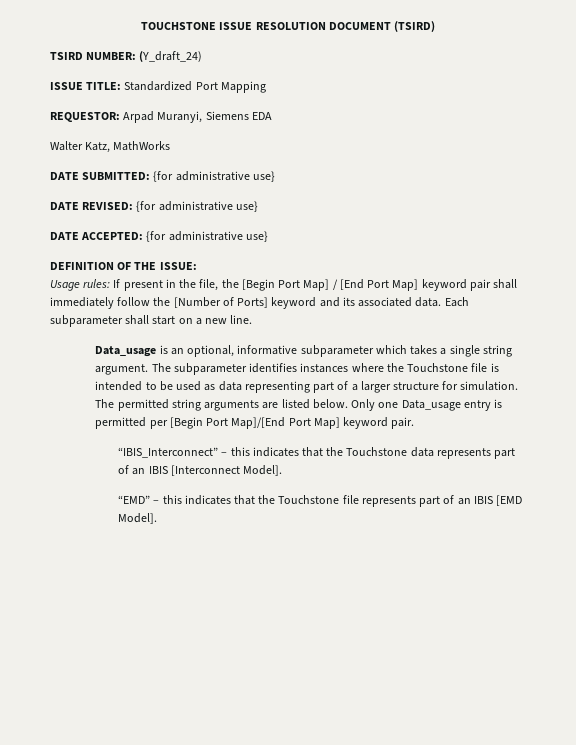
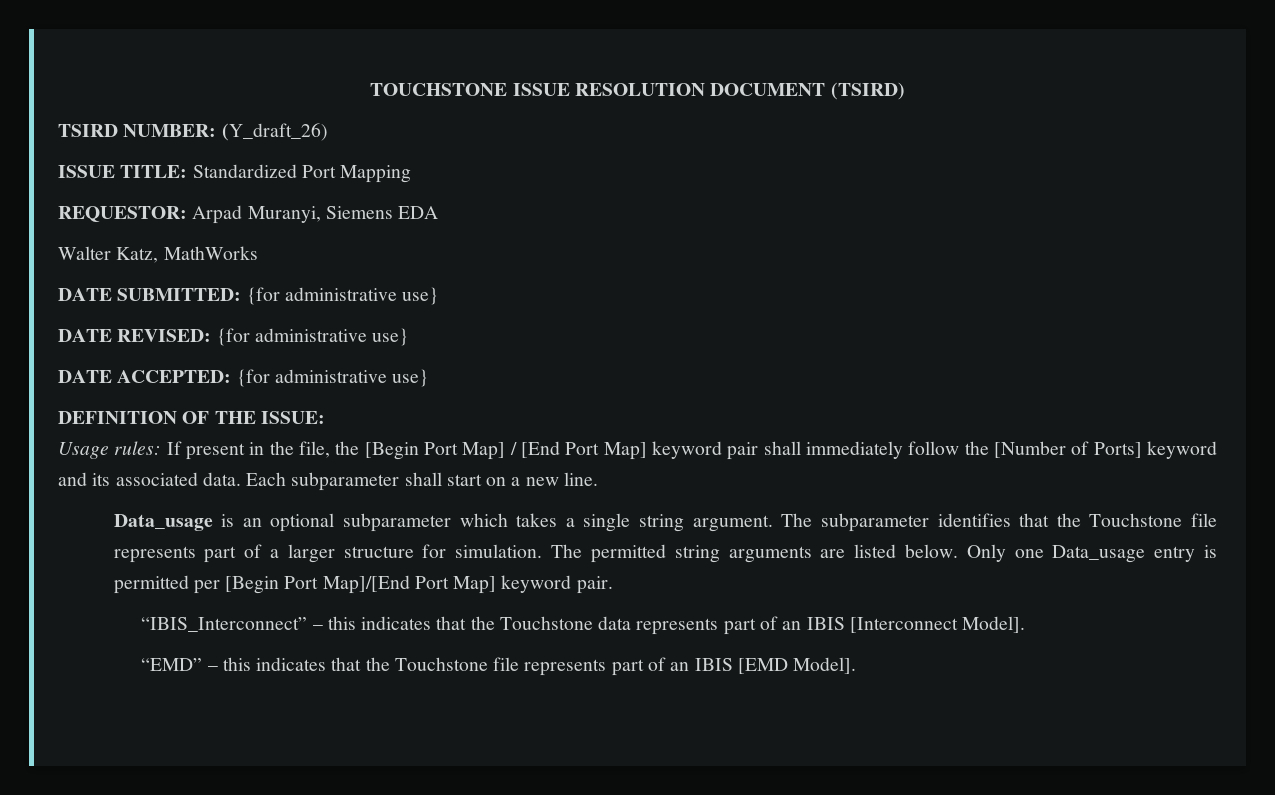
[139,51,203,62] (Y_draft_24) -> [221,123,328,141] (Y_draft_26)
[187,345,298,357] optional, informative -> [270,513,335,532] optional
[300,363,499,373] [95,381,310,393] instances where the Touchstone file is intended to be used as data representing -> [1019,513,1217,527] [113,546,196,563] that the Touchstone file represents

